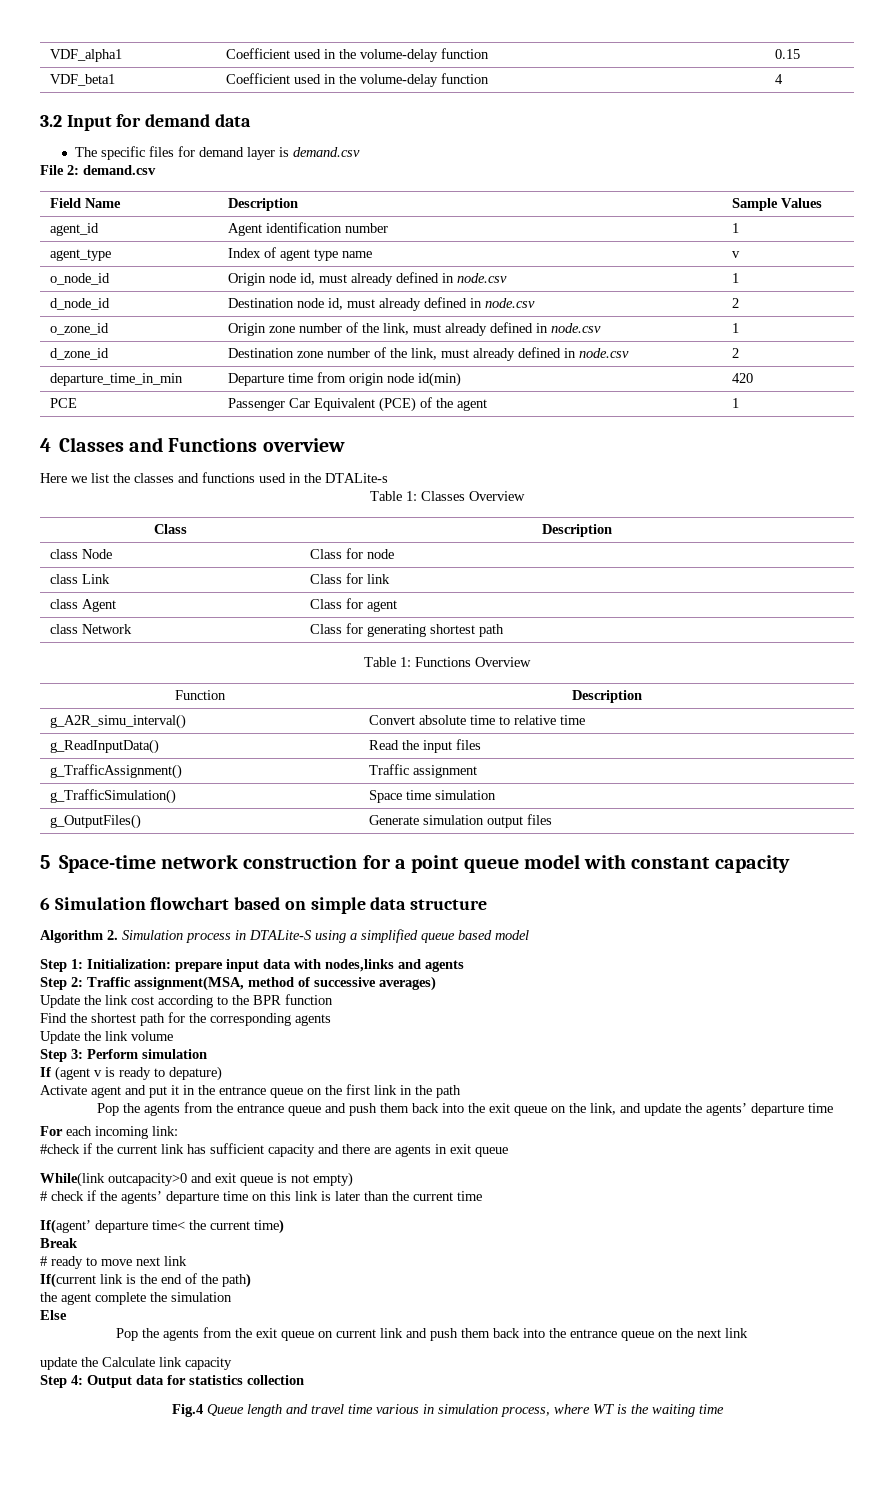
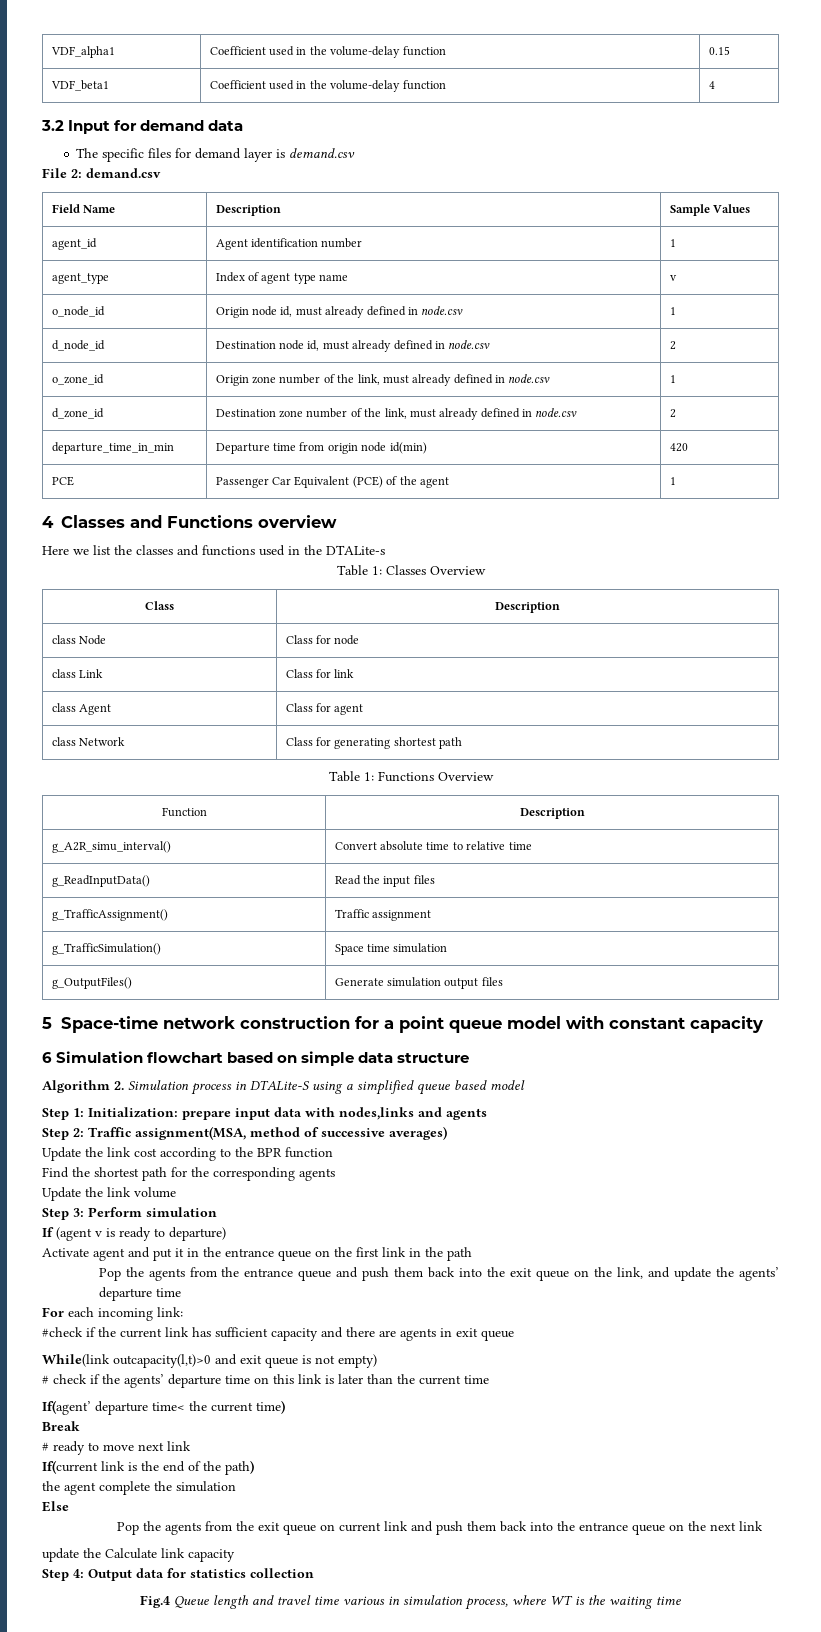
[169,1066,222,1081] depature) -> [169,1227,226,1241] departure)
[108,1173,187,1186] outcapacity>0 -> [113,1354,211,1368] outcapacity(l,t)>0

